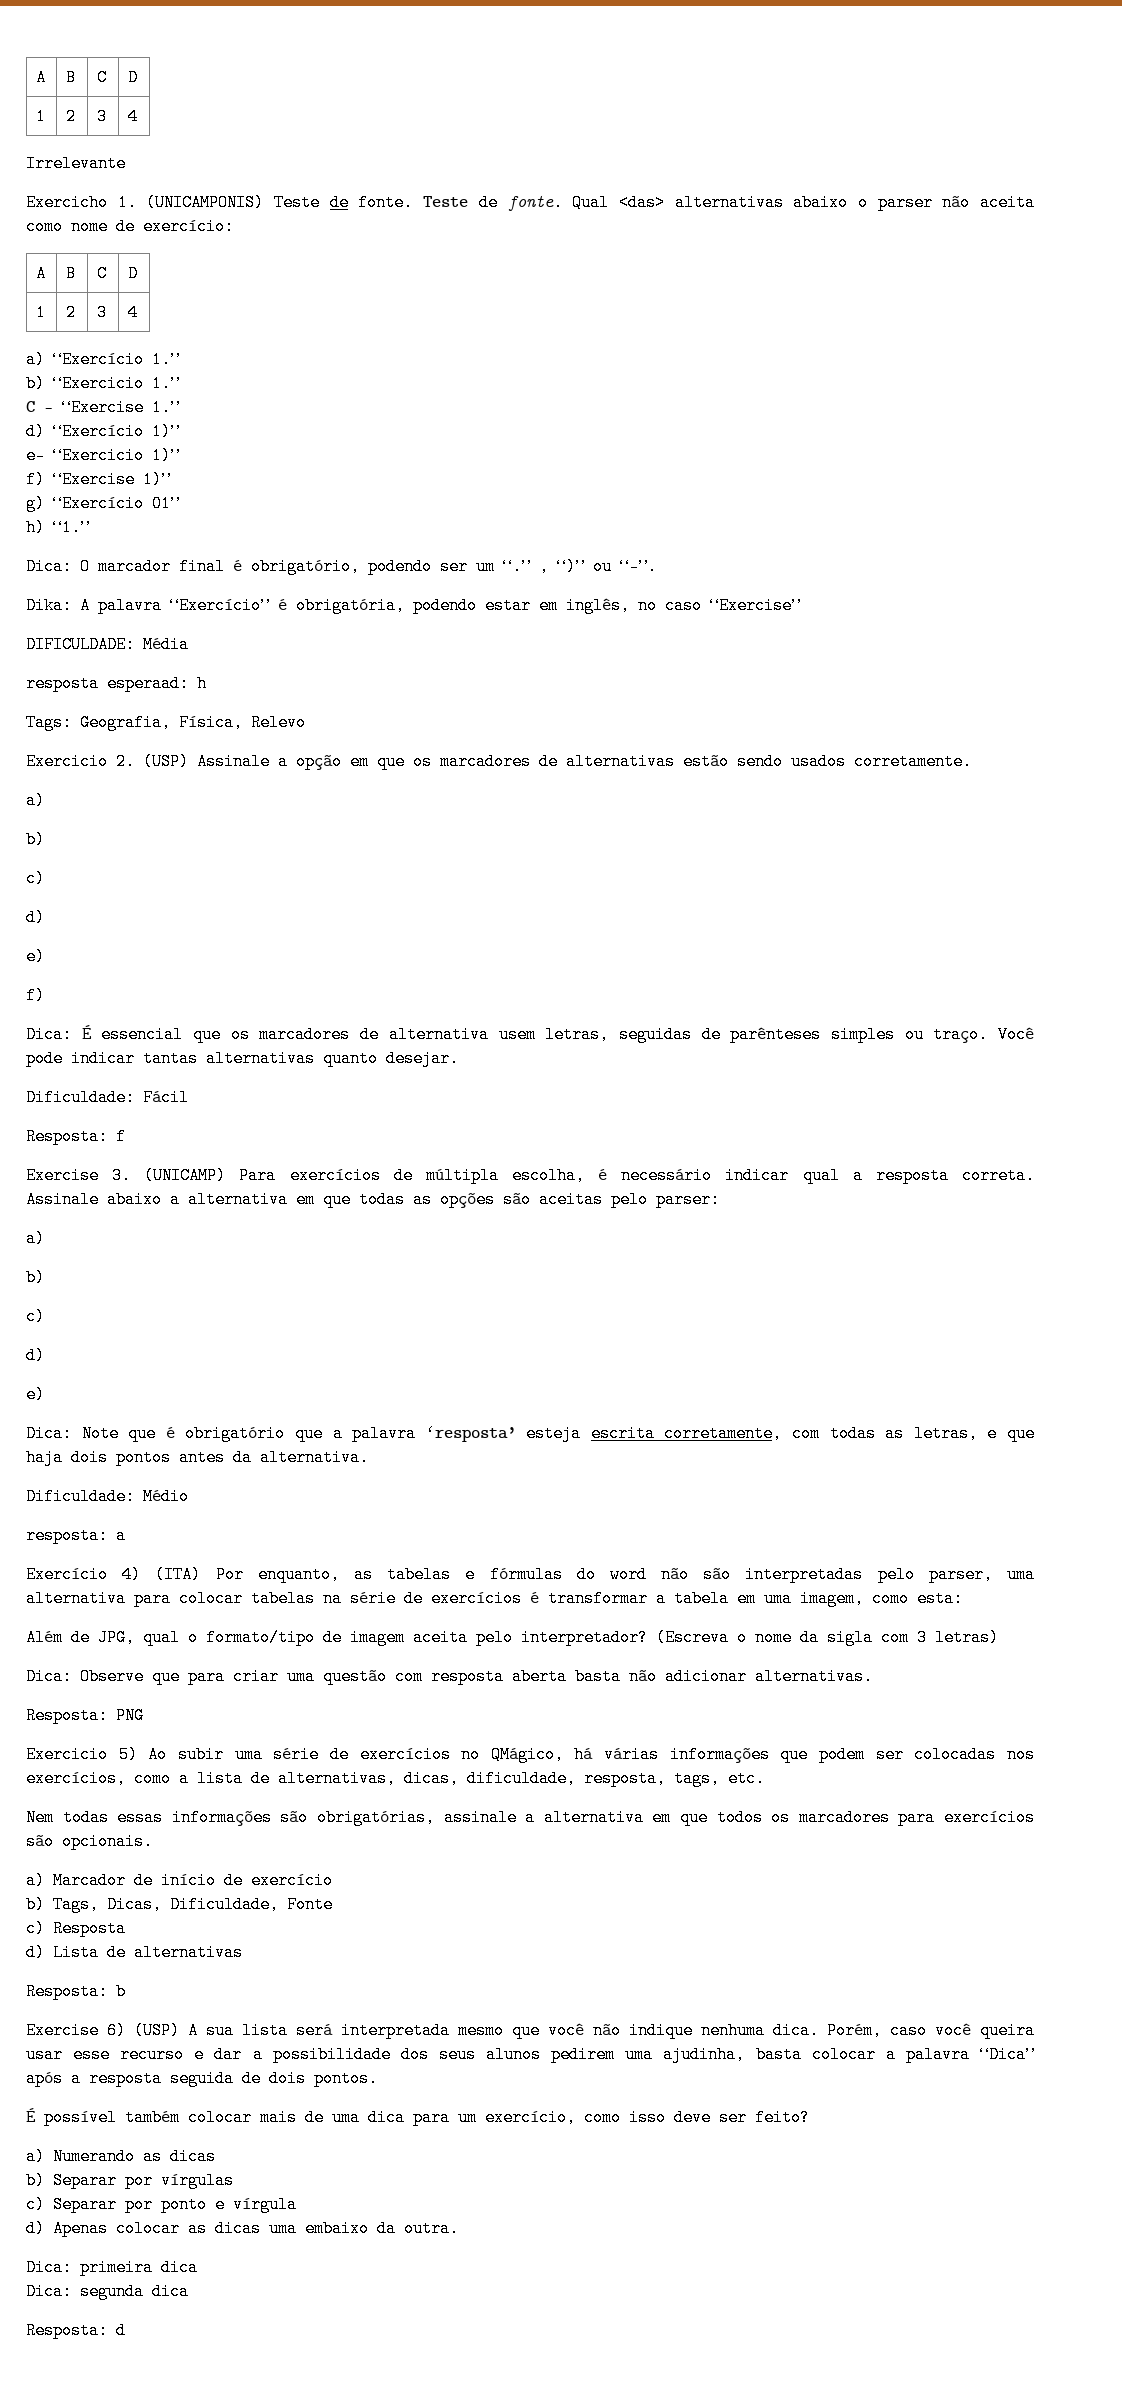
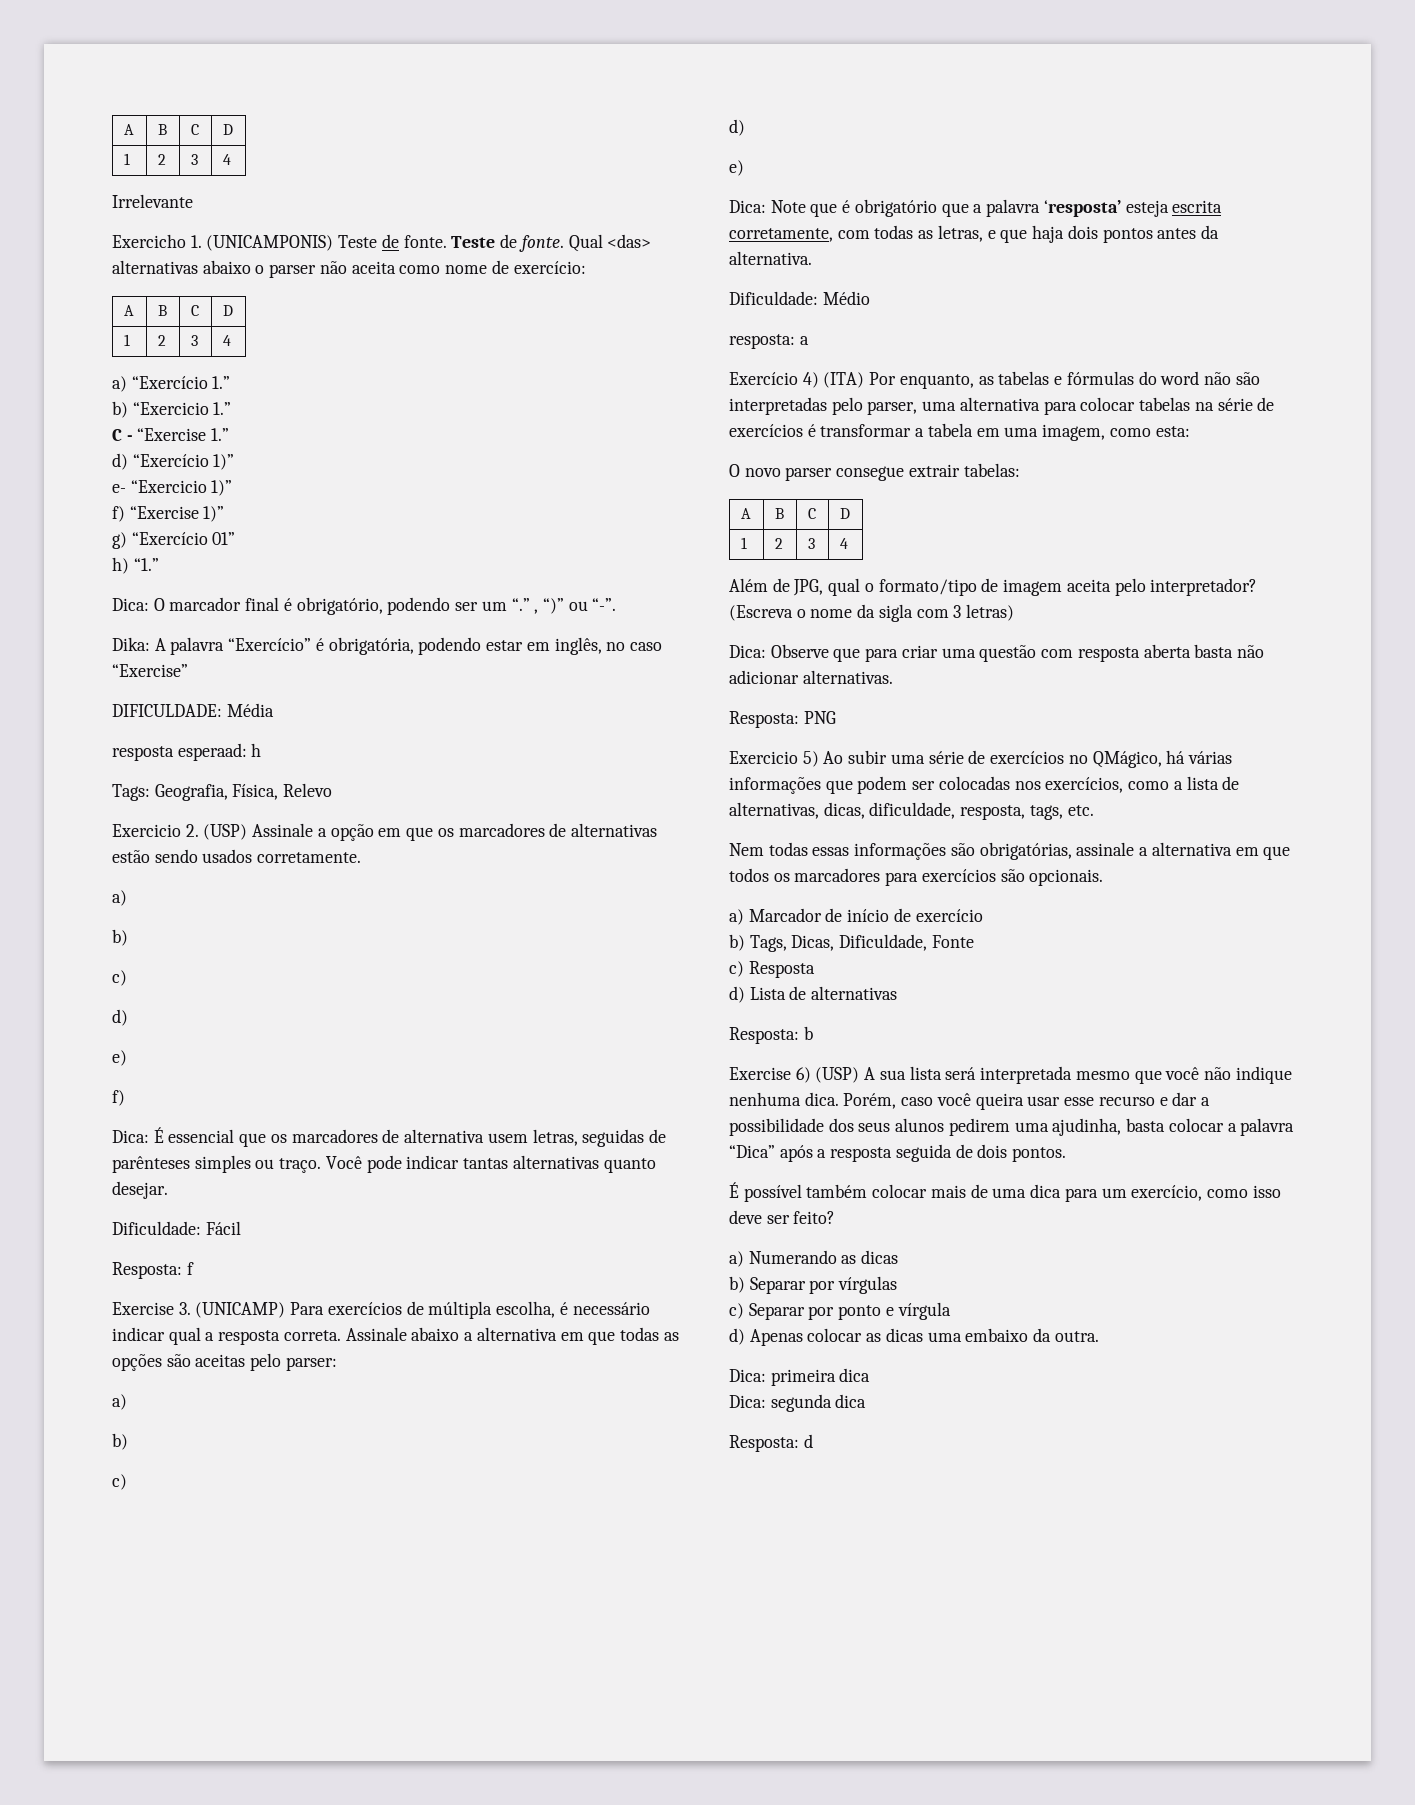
(963, 1598) none -> [729,463,1020,481] [740,508,751,519] [774,508,784,519] [807,508,816,519] [839,508,850,519] [740,537,747,549] [774,538,783,549] [807,538,815,549] [839,538,848,549] // O novo parser consegue extrair tabelas: // A | B | C | D // 1 | 2 | 3 | 4

